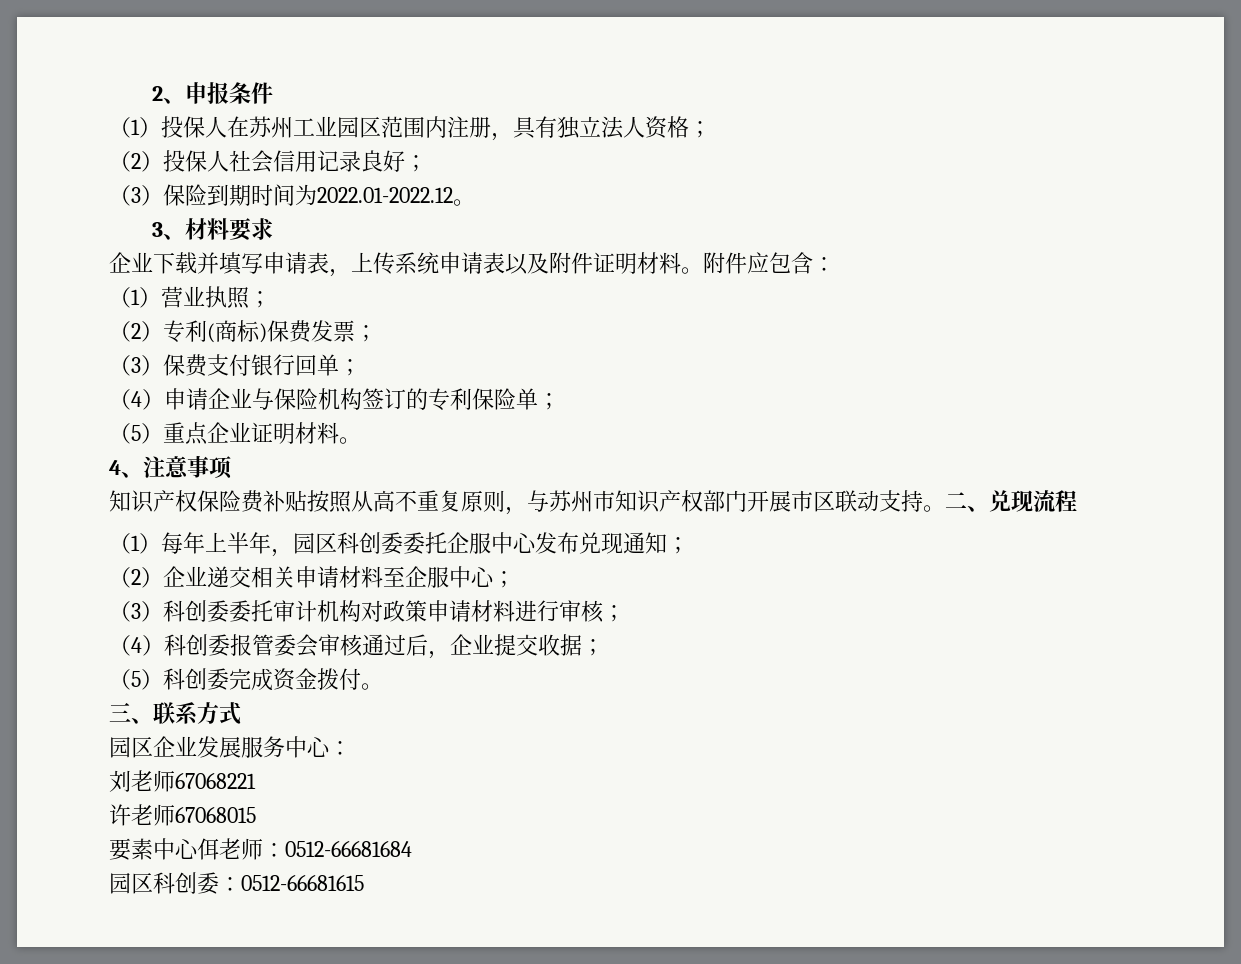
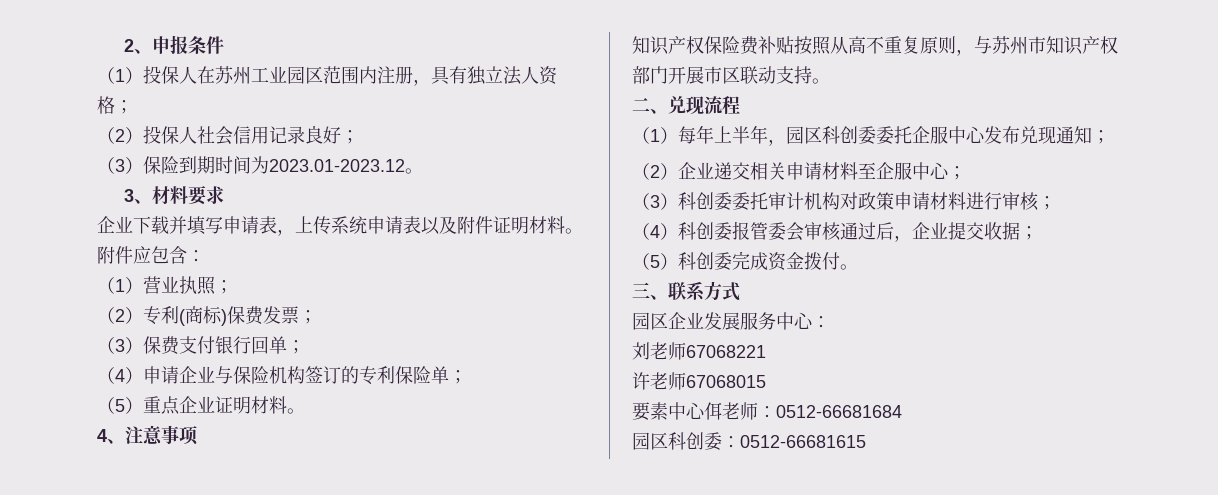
[317,187,453,203] 2022.01-2022.12 -> [269,159,405,172] 2023.01-2023.12
(945, 508) none -> (830, 81) //

